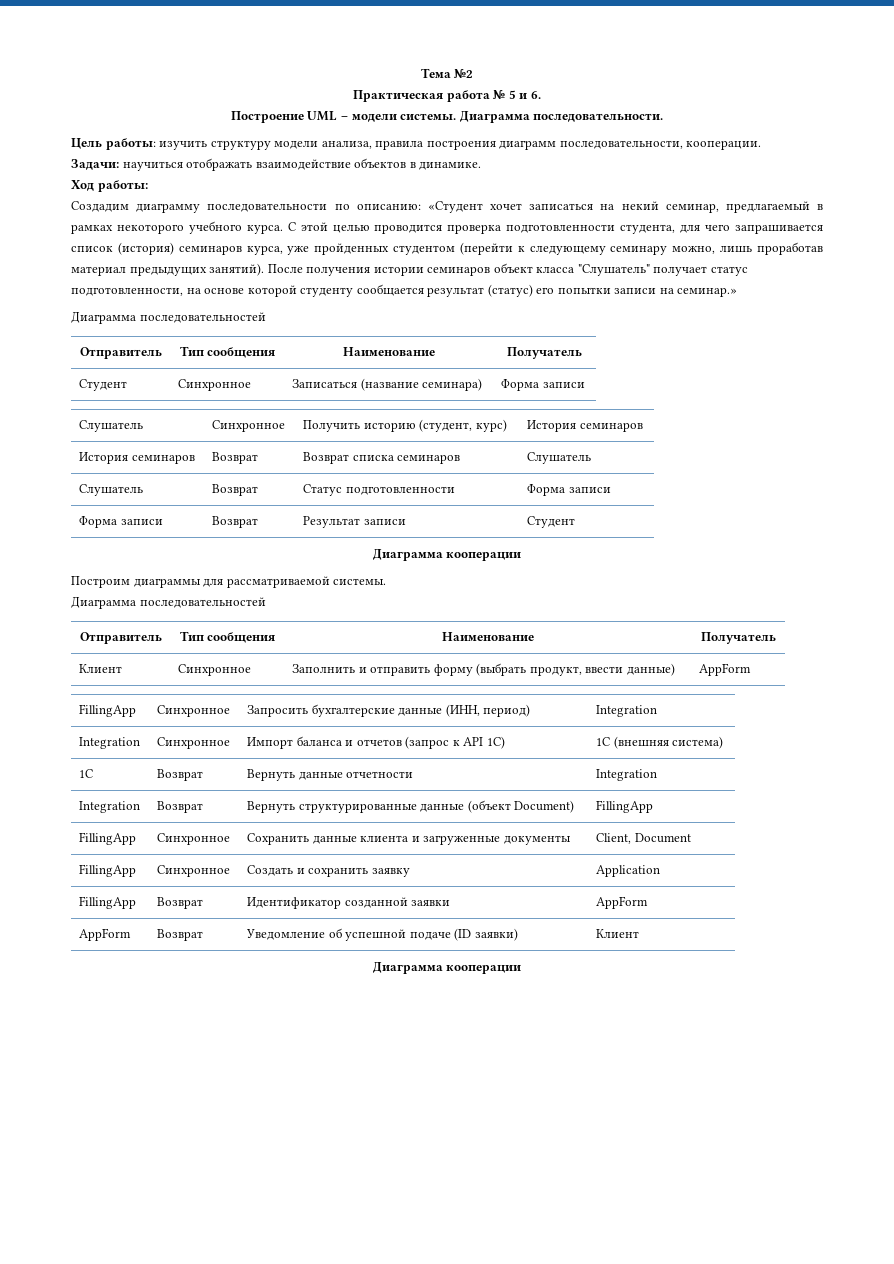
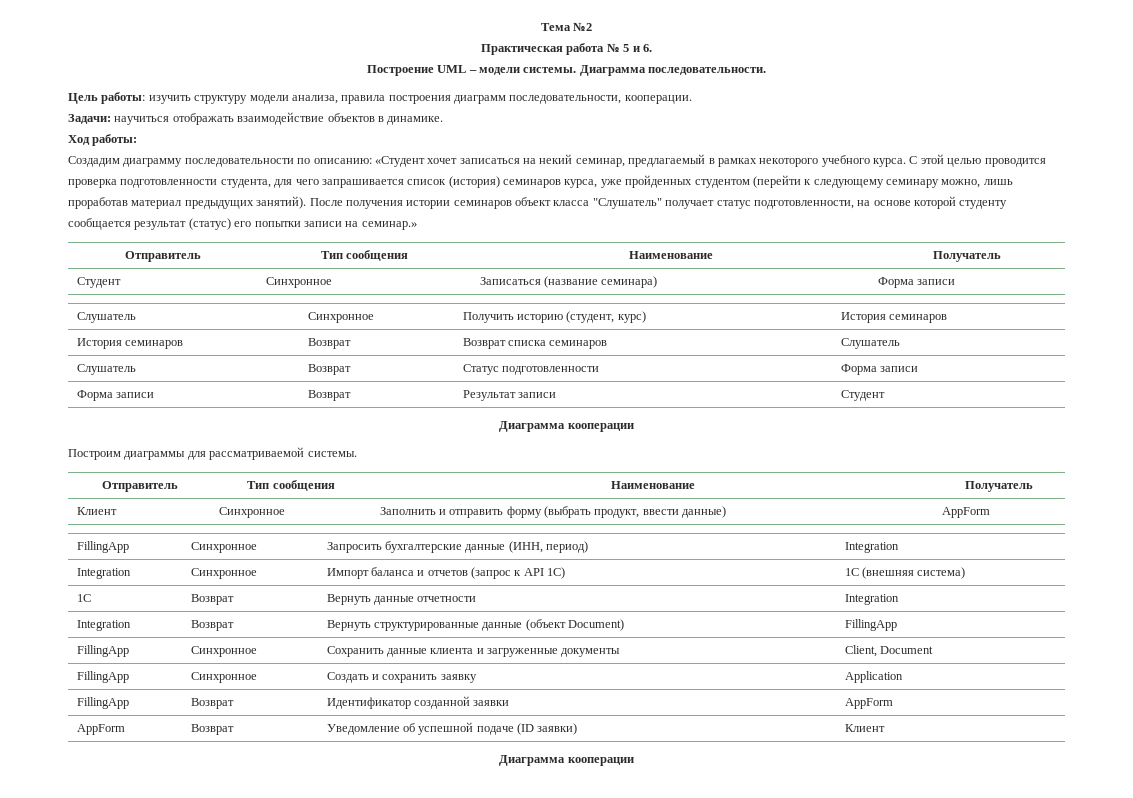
[71,311,266,324] // Диаграмма последовательностей -> (417, 225) none
[71,596,266,609] // Диаграмма последовательностей -> (357, 454) none

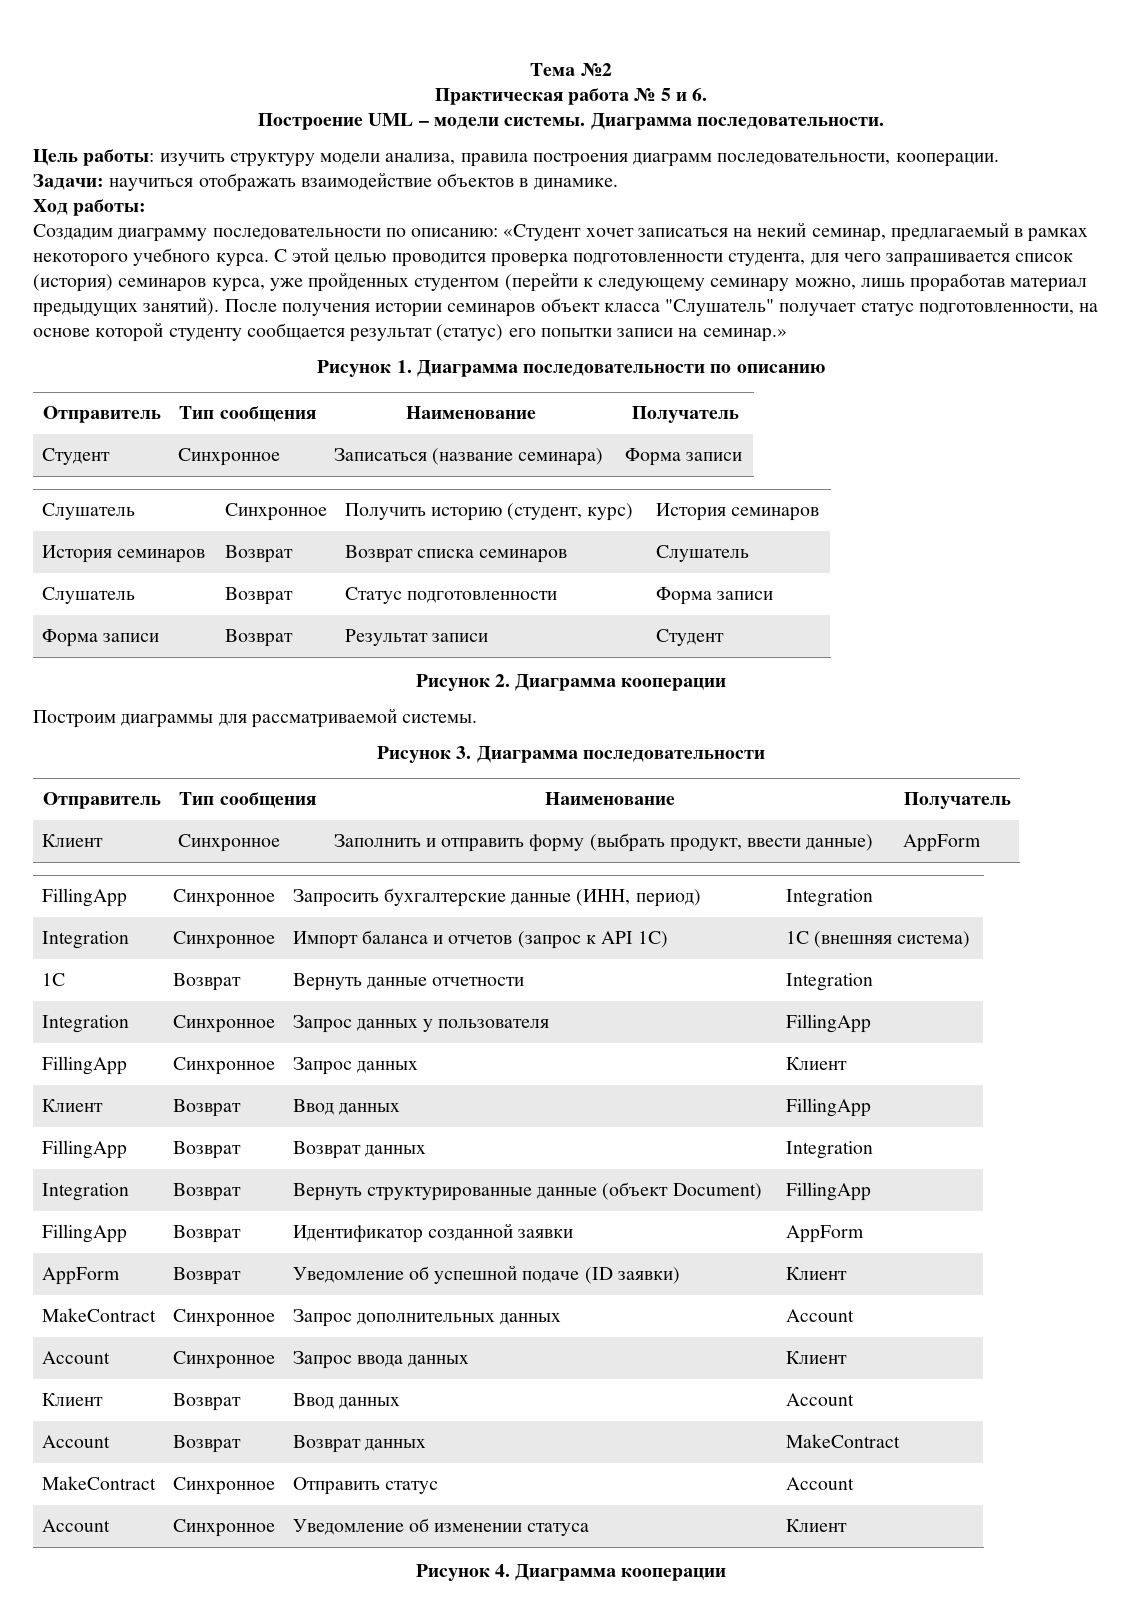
(417, 225) none -> [317,360,825,377] // Рисунок 1. Диаграмма последовательности по описанию
(885, 395) none -> [415,674,510,691] Рисунок 2.
(357, 454) none -> [377,746,765,763] // Рисунок 3. Диаграмма последовательности
(899, 599) none -> [41,1015,129,1033] [172,1015,275,1033] [292,1015,550,1033] [785,1014,871,1033] [41,1056,127,1075] [172,1057,275,1075] [292,1057,418,1075] [785,1057,847,1070] [41,1099,103,1112] [172,1099,241,1117] [292,1099,400,1115] [785,1098,871,1117] [41,1140,127,1159] [172,1141,241,1159] [292,1141,426,1159] [785,1141,873,1159] // Integration | Синхронное | Запрос данных у пользователя | FillingApp // FillingApp | Синхронное | Запрос данных | Клиент // Клиент | Возврат | Ввод данных | FillingApp // FillingApp | Возврат | Возврат данных | Integration
[76,645,129,657] [190,646,257,657] [326,646,621,657] [844,645,933,657] [76,671,129,683] [190,672,257,683] [326,672,477,683] [844,671,903,683] // FillingApp | Синхронное | Сохранить данные клиента и загруженные документы | Client, Document // FillingApp | Синхронное | Создать и сохранить заявку | Application -> (871, 1191) none
(885, 728) // -> [41,1308,156,1322] [172,1309,275,1327] [292,1309,562,1327] [785,1309,854,1322] [41,1351,110,1364] [172,1351,275,1369] [292,1351,470,1369] [785,1351,847,1364] [41,1393,103,1406] [172,1393,241,1411] [292,1393,400,1409] [785,1393,854,1406] [41,1435,110,1448] [172,1435,241,1453] [292,1435,426,1453] [785,1434,900,1448] [41,1476,156,1490] [172,1477,275,1495] [292,1477,438,1495] [785,1477,854,1490] [41,1519,110,1532] [172,1519,275,1537] [292,1518,590,1536] [785,1519,847,1532] [415,1564,510,1581] // MakeContract | Синхронное | Запрос дополнительных данных | Account // Account | Синхронное | Запрос ввода данных | Клиент // Клиент | Возврат | Ввод данных | Account // Account | Возврат | Возврат данных | MakeContract // MakeContract | Синхронное | Отправить статус | Account // Account | Синхронное | Уведомление об изменении статуса | Клиент // Рисунок 4.

